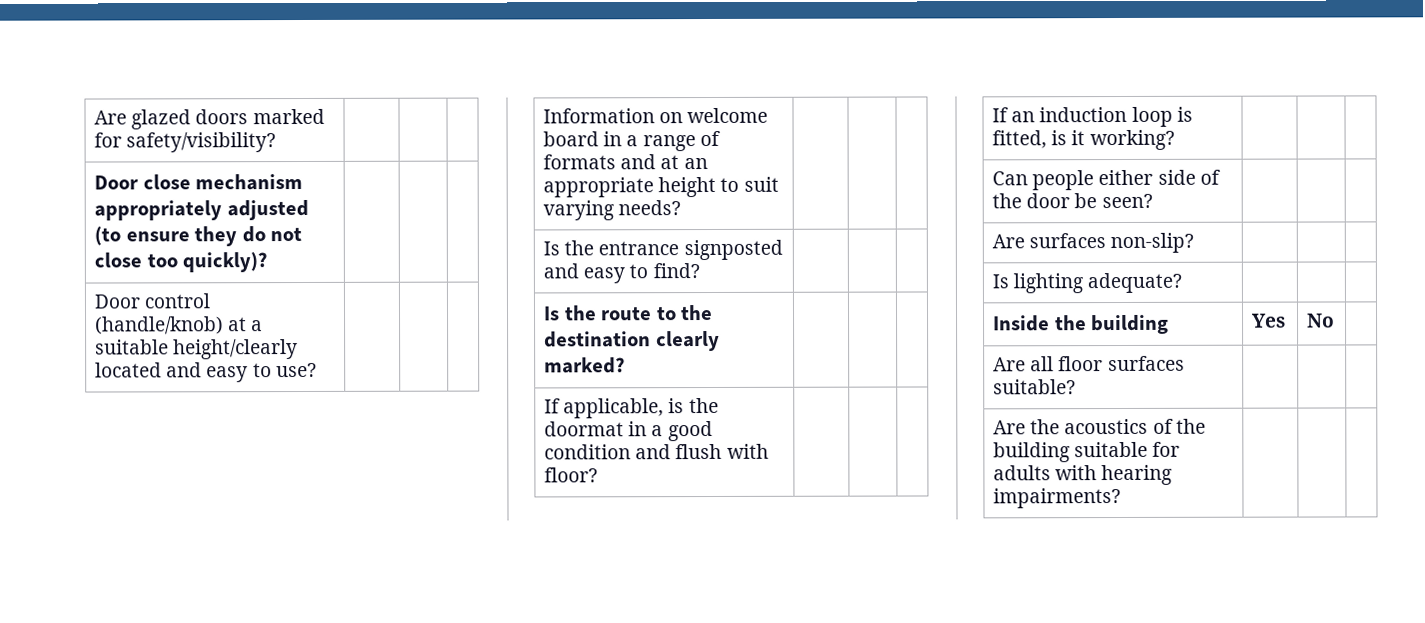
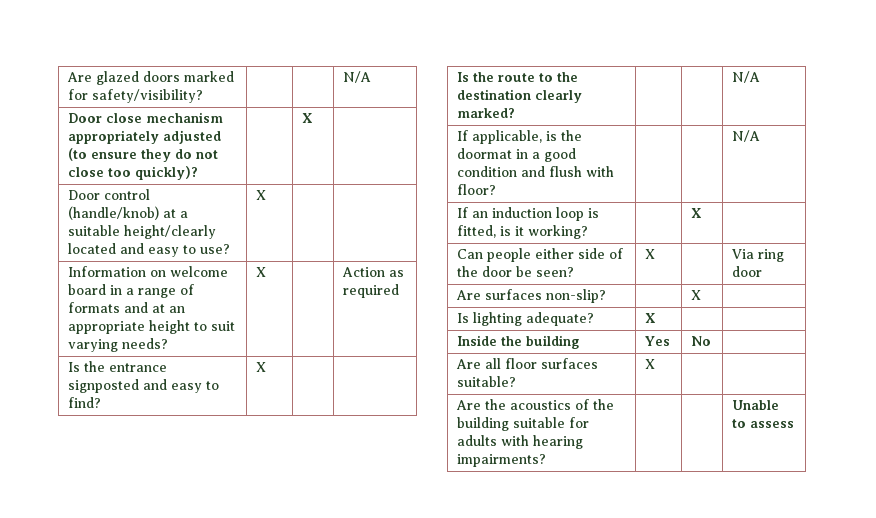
(277, 142) none -> [343,71,372,83] N/A
(268, 262) none -> [302,113,314,123] X
(317, 370) none -> [256,190,267,200] X
(682, 208) | | -> [256,267,267,277] [342,267,405,277] [343,284,400,298] X | | Action as required
(700, 271) none -> [256,362,267,372] X
(626, 365) none -> [732,71,761,83] N/A
(599, 475) none -> [732,130,761,142] N/A
(1175, 140) none -> [691,208,703,218] X
(1153, 201) | | -> [645,249,656,259] [732,249,785,262] [732,266,763,277] X | | Via ring door
(1195, 243) none -> [691,290,702,300] X
(1183, 283) none -> [645,313,657,323] X
(1077, 387) none -> [645,359,656,369] X
(1122, 498) none -> [732,400,780,410] [732,419,795,428] Unable to assess

